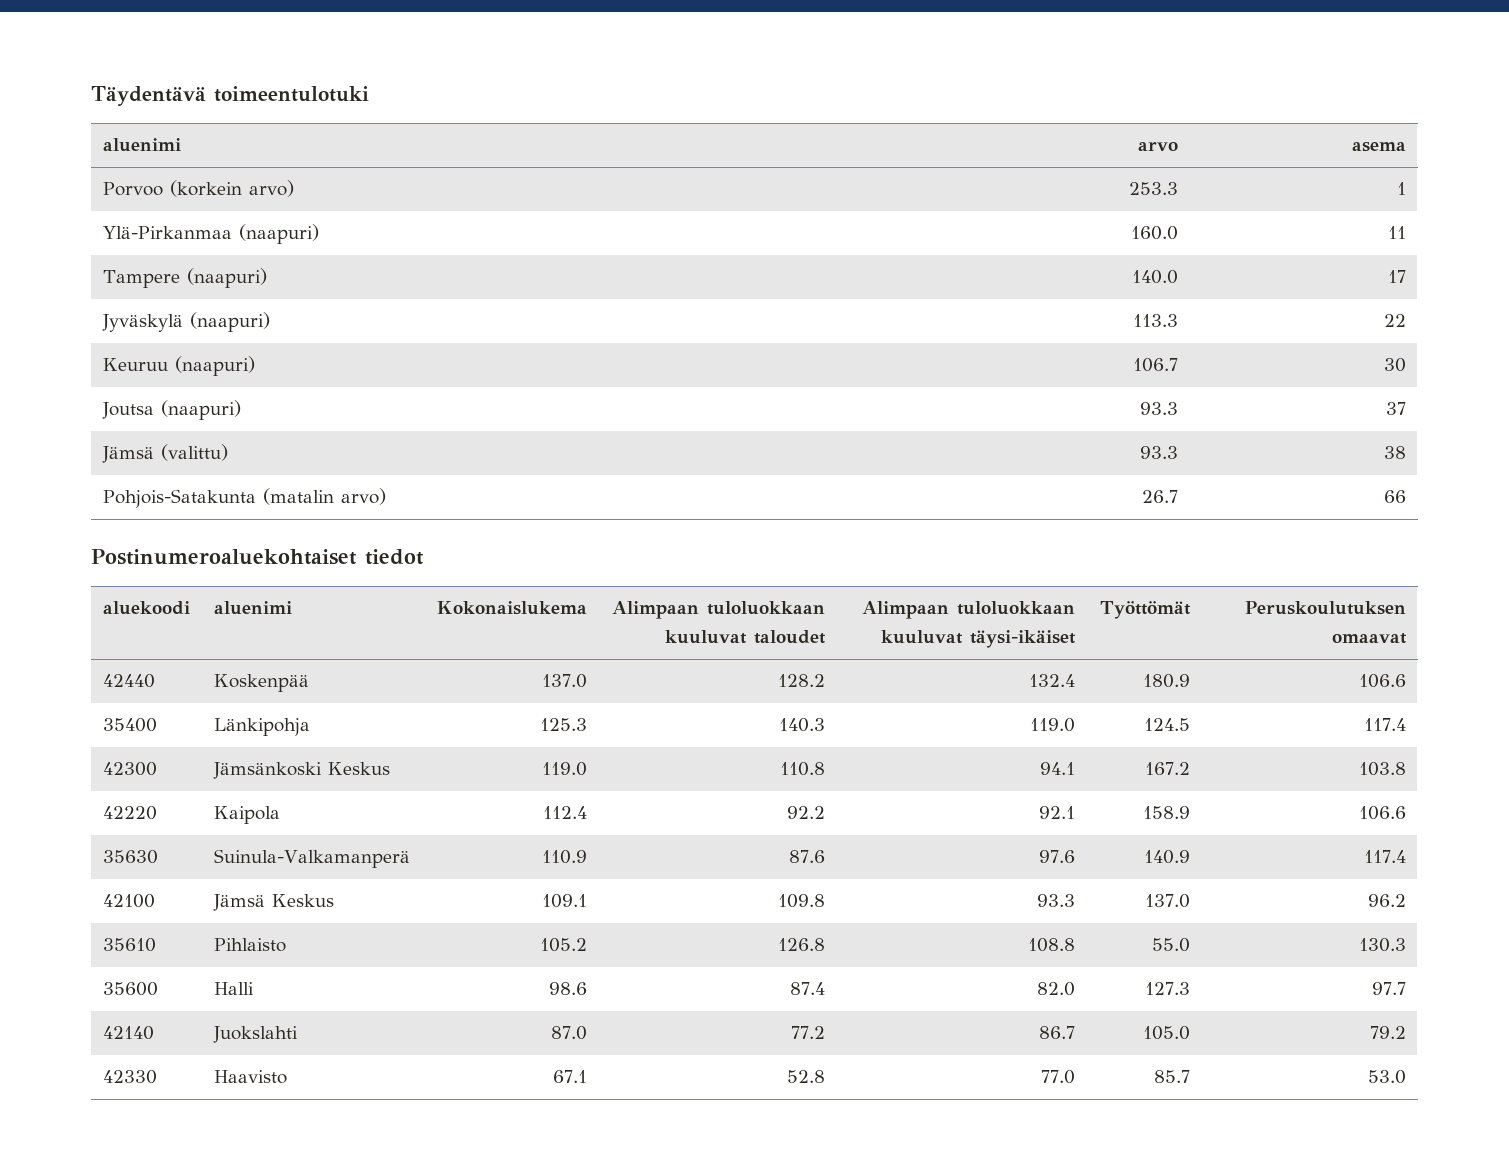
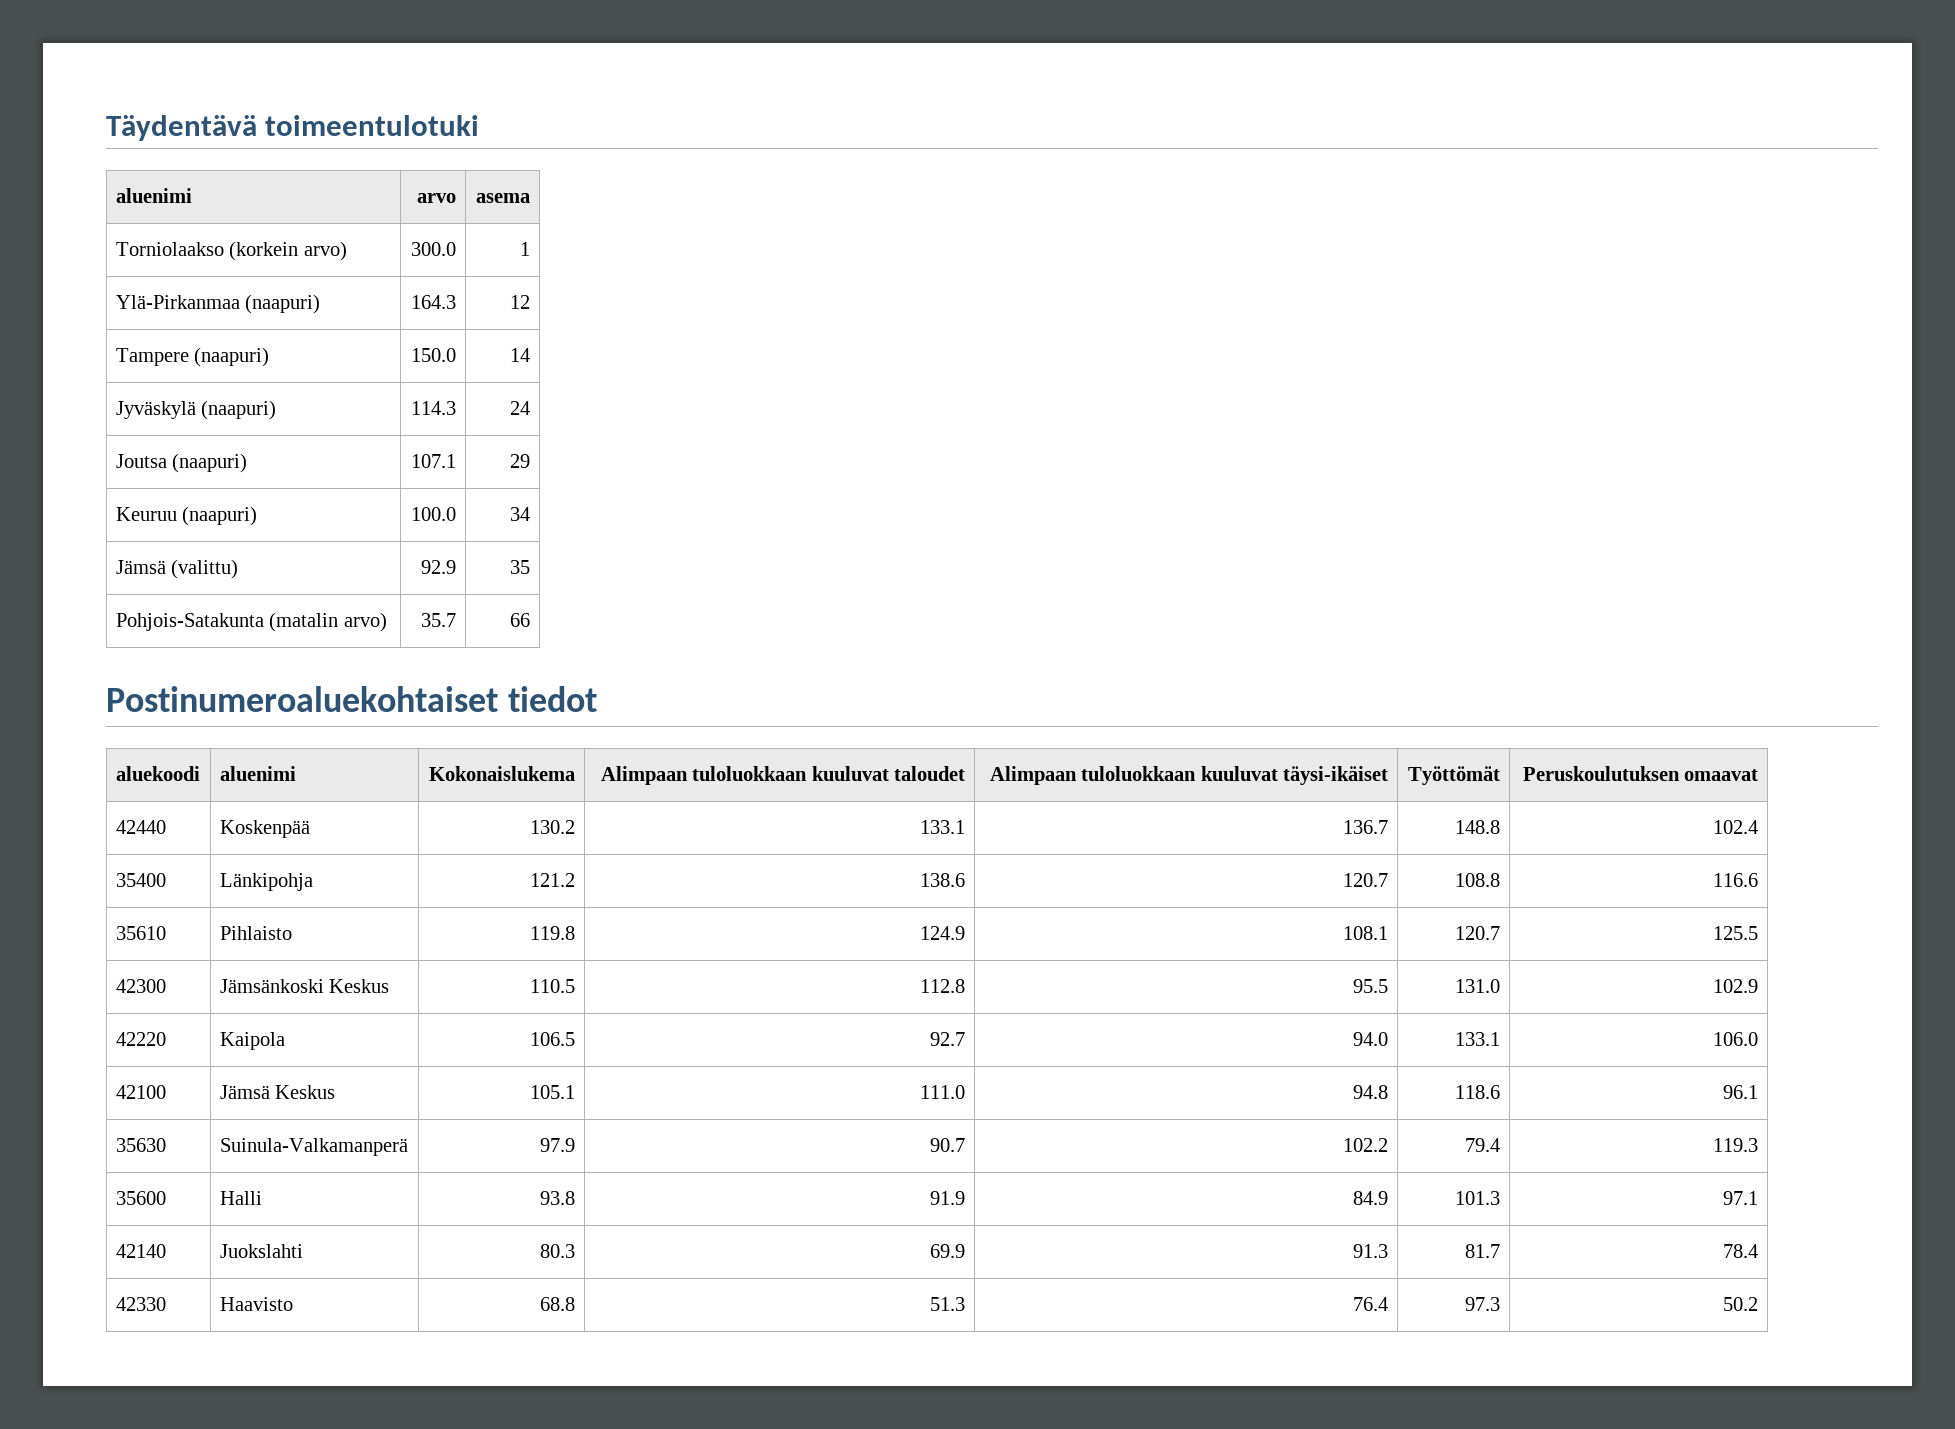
[102,182,163,196] Porvoo -> [115,242,224,256] Torniolaakso
[1129,182,1179,195] 253.3 -> [411,242,457,256] 300.0
[1131,226,1179,240] [1388,226,1407,239] 160.0 | 11 -> [411,295,457,309] [510,295,531,309] 164.3 | 12
[1132,270,1179,284] [1388,270,1407,283] 140.0 | 17 -> [411,348,457,362] [510,348,531,362] 150.0 | 14
[1133,314,1179,327] [1384,314,1407,327] [102,356,255,376] [1133,358,1179,372] [1384,358,1407,372] [101,400,241,420] [1140,402,1179,415] [1386,402,1407,415] 113.3 | 22 // Keuruu (naapuri) | 106.7 | 30 // Joutsa (naapuri) | 93.3 | 37 -> [411,401,457,415] [510,401,531,415] [115,453,248,473] [411,454,457,468] [510,454,531,468] [115,506,258,526] [411,507,457,521] [510,507,531,521] 114.3 | 24 // Joutsa (naapuri) | 107.1 | 29 // Keuruu (naapuri) | 100.0 | 34
[1140,446,1179,459] [1384,446,1407,459] 93.3 | 38 -> [421,560,457,574] [510,560,531,574] 92.9 | 35
[1142,490,1179,503] 26.7 -> [421,613,457,627] 35.7
[542,674,588,688] [778,674,826,687] [1029,674,1076,687] [1143,674,1191,688] [1359,674,1407,688] [102,718,157,732] [213,718,310,736] [540,718,588,731] [779,718,826,732] [1030,718,1076,732] [1144,718,1191,731] [1364,718,1407,731] [102,762,157,776] [212,762,390,779] [542,762,588,776] [780,762,826,776] [1040,762,1076,775] [1145,762,1191,775] [1359,762,1407,776] [102,806,157,820] [213,806,280,824] [543,806,588,819] [787,806,826,819] [1039,806,1076,819] [1143,806,1191,819] [1359,806,1407,820] [102,850,158,864] [213,849,410,868] [542,850,588,864] [789,850,826,863] [1039,850,1076,863] [1144,850,1191,864] [1364,850,1407,863] [102,894,155,908] [212,894,334,911] [542,894,588,908] [778,894,826,908] [1037,894,1076,907] [1145,894,1191,908] [1368,894,1407,907] [102,938,156,952] [213,938,286,952] [540,938,588,952] [778,938,826,951] [1028,938,1076,952] [1152,938,1191,952] [1359,938,1407,952] [102,982,158,996] [213,982,254,995] [549,982,588,995] [790,982,826,995] [1037,982,1076,996] [1145,982,1191,995] [1372,982,1407,995] [102,1026,154,1040] [212,1026,298,1043] [551,1026,588,1040] [791,1026,826,1039] [1039,1026,1076,1039] [1143,1026,1191,1040] [1370,1026,1407,1039] [102,1070,157,1084] [213,1070,287,1084] [553,1070,588,1083] [787,1070,826,1083] [1041,1070,1076,1084] [1154,1070,1191,1083] [1368,1070,1407,1084] 137.0 | 128.2 | 132.4 | 180.9 | 106.6 // 35400 | Länkipohja | 125.3 | 140.3 | 119.0 | 124.5 | 117.4 // 42300 | Jämsänkoski Keskus | 119.0 | 110.8 | 94.1 | 167.2 | 103.8 // 42220 | Kaipola | 112.4 | 92.2 | 92.1 | 158.9 | 106.6 // 35630 | Suinula-Valkamanperä | 110.9 | 87.6 | 97.6 | 140.9 | 117.4 // 42100 | Jämsä Keskus | 109.1 | 109.8 | 93.3 | 137.0 | 96.2 // 35610 | Pihlaisto | 105.2 | 126.8 | 108.8 | 55.0 | 130.3 // 35600 | Halli | 98.6 | 87.4 | 82.0 | 127.3 | 97.7 // 42140 | Juokslahti | 87.0 | 77.2 | 86.7 | 105.0 | 79.2 // 42330 | Haavisto | 67.1 | 52.8 | 77.0 | 85.7 | 53.0 -> [530,820,576,834] [920,820,966,834] [1343,820,1389,834] [1455,820,1501,834] [1713,820,1759,834] [115,873,166,887] [219,873,313,891] [530,873,576,887] [920,873,966,887] [1343,873,1389,887] [1455,873,1501,887] [1713,873,1759,887] [115,926,166,940] [219,926,292,940] [530,926,576,940] [920,926,966,940] [1343,926,1389,940] [1455,926,1501,940] [1713,926,1759,940] [115,979,166,993] [219,979,390,993] [530,979,576,993] [920,979,966,993] [1353,979,1389,993] [1455,979,1501,993] [1713,979,1759,993] [115,1032,166,1046] [219,1032,285,1050] [530,1032,576,1046] [930,1032,966,1046] [1353,1032,1389,1046] [1455,1032,1501,1046] [1713,1032,1759,1046] [115,1085,166,1099] [219,1085,336,1099] [530,1085,576,1099] [920,1085,966,1099] [1353,1085,1389,1099] [1455,1085,1501,1099] [1723,1085,1759,1099] [115,1138,166,1152] [219,1138,408,1156] [540,1138,576,1152] [930,1138,966,1152] [1343,1138,1389,1152] [1465,1138,1501,1152] [1713,1138,1759,1152] [115,1191,166,1205] [219,1191,262,1205] [540,1191,576,1205] [930,1191,966,1205] [1353,1191,1389,1205] [1455,1191,1501,1205] [1723,1191,1759,1205] [115,1244,166,1258] [219,1244,303,1258] [540,1244,576,1258] [930,1244,966,1258] [1353,1244,1389,1258] [1465,1244,1501,1258] [1723,1244,1759,1258] [115,1297,166,1311] [219,1297,293,1311] [540,1297,576,1311] [930,1297,966,1311] [1353,1297,1389,1311] [1465,1297,1501,1311] [1723,1297,1759,1311] 130.2 | 133.1 | 136.7 | 148.8 | 102.4 // 35400 | Länkipohja | 121.2 | 138.6 | 120.7 | 108.8 | 116.6 // 35610 | Pihlaisto | 119.8 | 124.9 | 108.1 | 120.7 | 125.5 // 42300 | Jämsänkoski Keskus | 110.5 | 112.8 | 95.5 | 131.0 | 102.9 // 42220 | Kaipola | 106.5 | 92.7 | 94.0 | 133.1 | 106.0 // 42100 | Jämsä Keskus | 105.1 | 111.0 | 94.8 | 118.6 | 96.1 // 35630 | Suinula-Valkamanperä | 97.9 | 90.7 | 102.2 | 79.4 | 119.3 // 35600 | Halli | 93.8 | 91.9 | 84.9 | 101.3 | 97.1 // 42140 | Juokslahti | 80.3 | 69.9 | 91.3 | 81.7 | 78.4 // 42330 | Haavisto | 68.8 | 51.3 | 76.4 | 97.3 | 50.2

